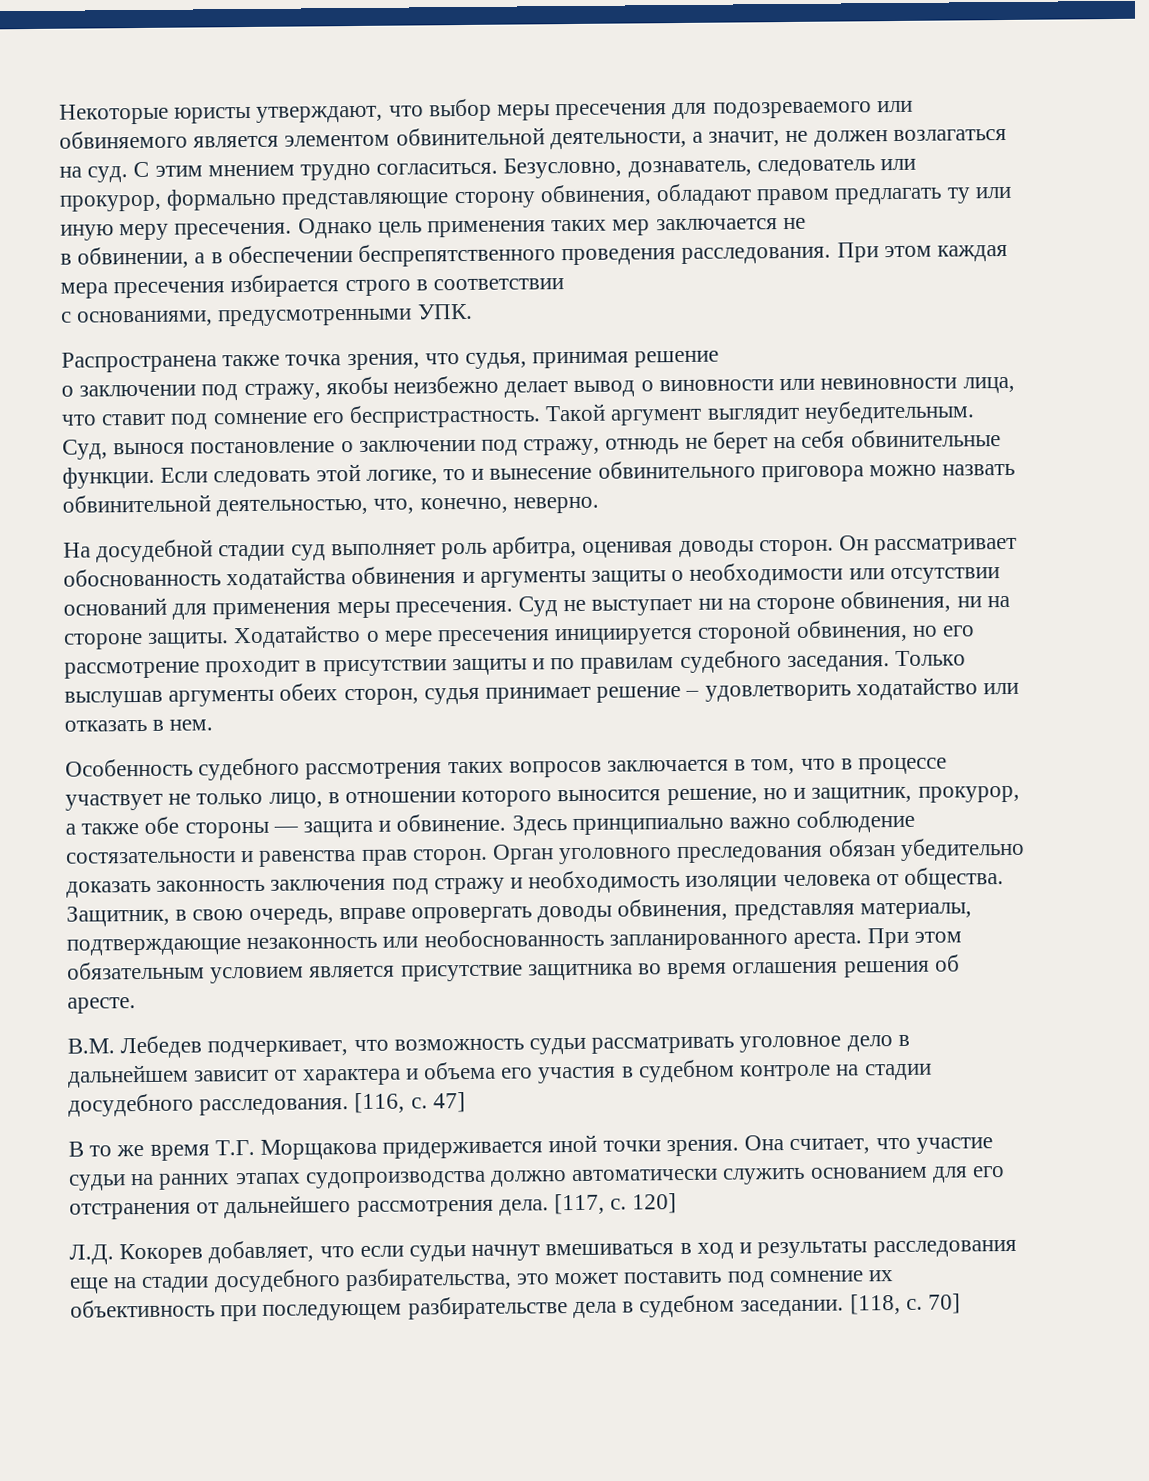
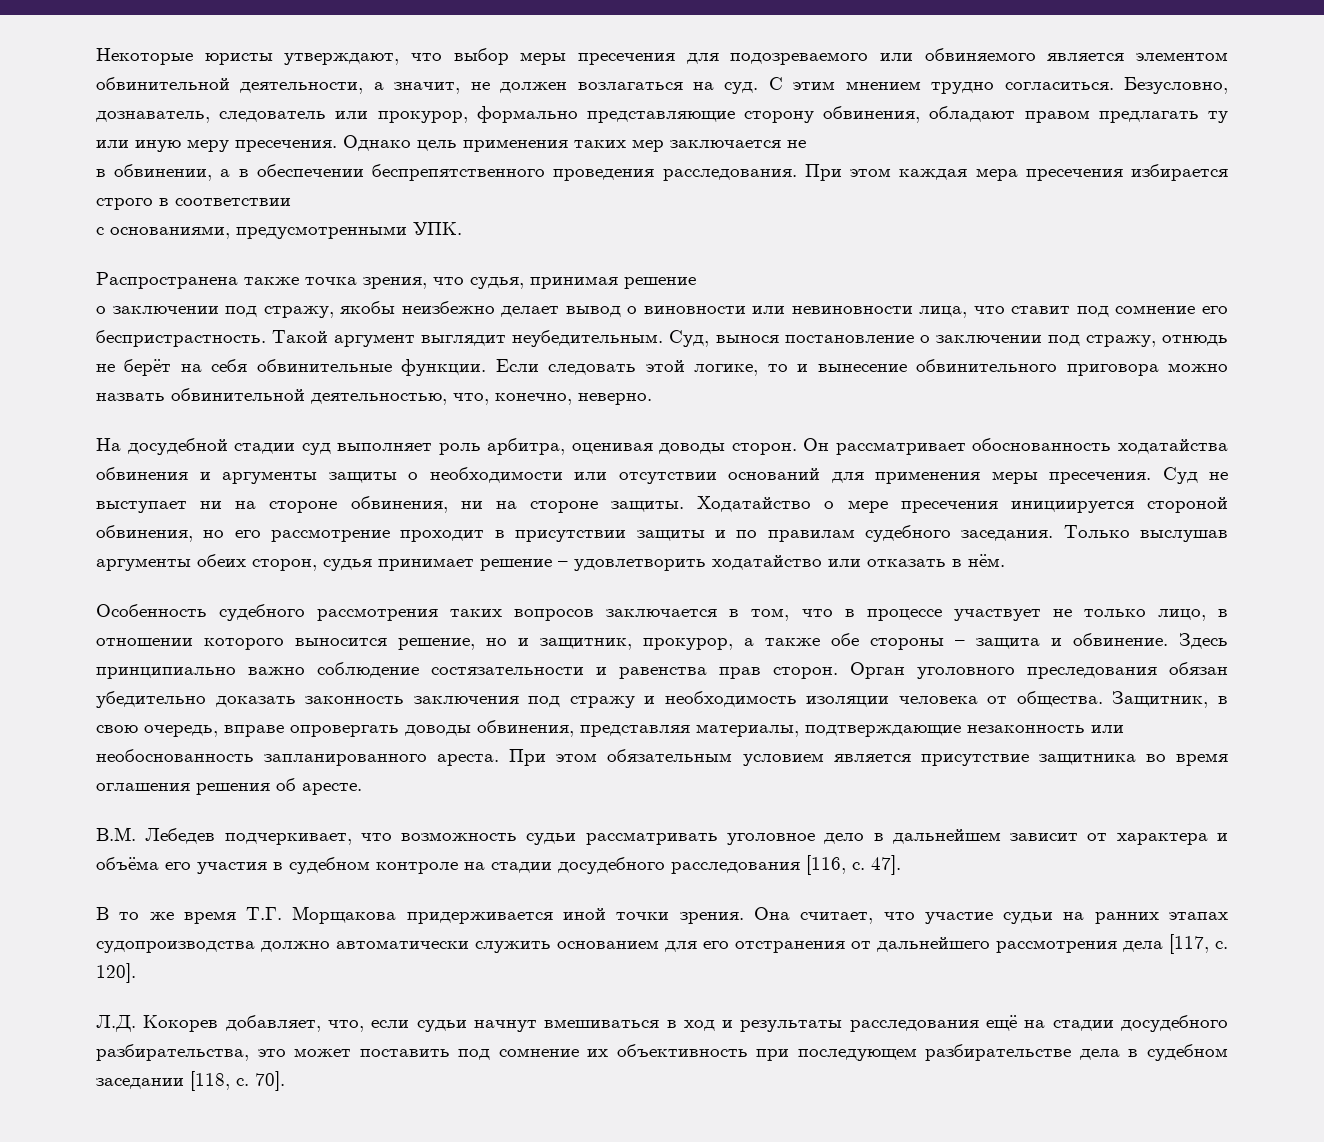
[712,431,768,454] берет -> [124,359,172,376] берёт
[169,719,214,731] нем. -> [968,554,1005,567] нём.
[272,826,299,833] — -> [955,640,965,646] –
[423,1061,497,1080] объема -> [96,857,159,870] объёма
[199,1098,350,1116] расследования. -> [671,862,800,874] расследования
[432,1092,466,1113] 47] -> [871,855,901,875] 47].
[498,1199,549,1216] дела. -> [1123,941,1163,952] дела
[632,1193,678,1214] 120] -> [96,963,136,983] 120].
[319,1246,355,1258] что -> [327,1020,364,1032] что,
[69,1277,109,1294] еще -> [986,1015,1018,1031] ещё
[740,1299,845,1317] заседании. -> [96,1078,184,1089] заседании
[928,1293,962,1314] 70] -> [255,1071,285,1091] 70].

